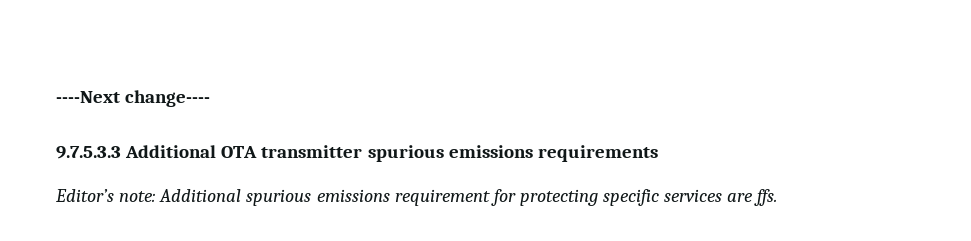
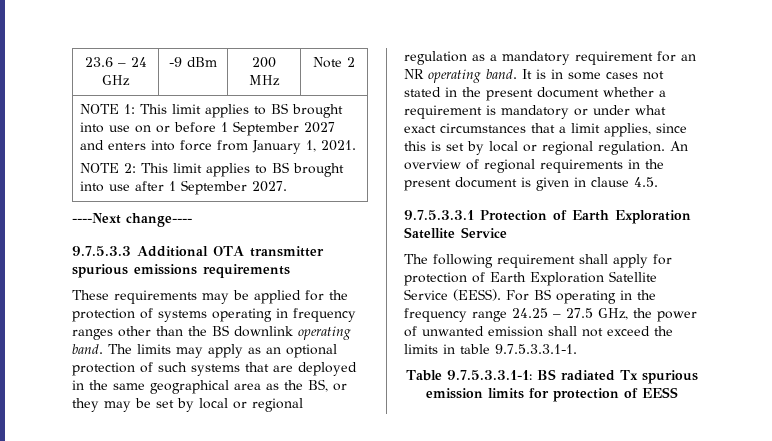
(56, 97) none -> [84,57,147,67] [102,75,130,86] [169,57,217,67] [252,57,276,68] [249,75,280,86] [313,57,355,68] [79,103,343,118] [79,121,335,136] [79,140,356,154] [79,162,344,177] [79,180,287,195] 23.6 – 24 GHz | -9 dBm | 200 MHz | Note 2 // NOTE 1: This limit applies to BS brought into use on or before 1 September 2027 and enters into force from January 1, 2021. // NOTE 2: This limit applies to BS brought into use after 1 September 2027. //
[55,189,778,206] Editor’s note: Additional spurious emissions requirement for protecting specific services are ffs. -> [72,290,348,304] [72,308,356,322] [72,325,351,340] [72,344,337,358] [72,362,357,376] [72,379,347,394] [72,398,303,412] [404,51,696,65] [404,69,664,83] [404,87,666,101] [404,105,666,119] [404,123,687,137] [404,141,688,155] [404,159,664,173] [404,177,658,191] [404,210,691,224] [404,227,507,239] [404,254,672,268] [404,271,657,286] [404,289,656,304] [404,308,697,322] [404,326,673,337] [404,344,577,354] [406,369,698,384] [426,387,678,402] These requirements may be applied for the protection of systems operating in frequency ranges other than the BS downlink operating band. The limits may apply as an optional protection of such systems that are deployed in the same geographical area as the BS, or they may be set by local or regional regulation as a mandatory requirement for an NR operating band. It is in some cases not stated in the present document whether a requirement is mandatory or under what exact circumstances that a limit applies, since this is set by local or regional regulation. An overview of regional requirements in the present document is given in clause 4.5. // 9.7.5.3.3.1 Protection of Earth Exploration Satellite Service // The following requirement shall apply for protection of Earth Exploration Satellite Service (EESS). For BS operating in the frequency range 24.25 – 27.5 GHz, the power of unwanted emission shall not exceed the limits in table 9.7.5.3.3.1-1. // Table 9.7.5.3.3.1-1: BS radiated Tx spurious emission limits for protection of EESS

